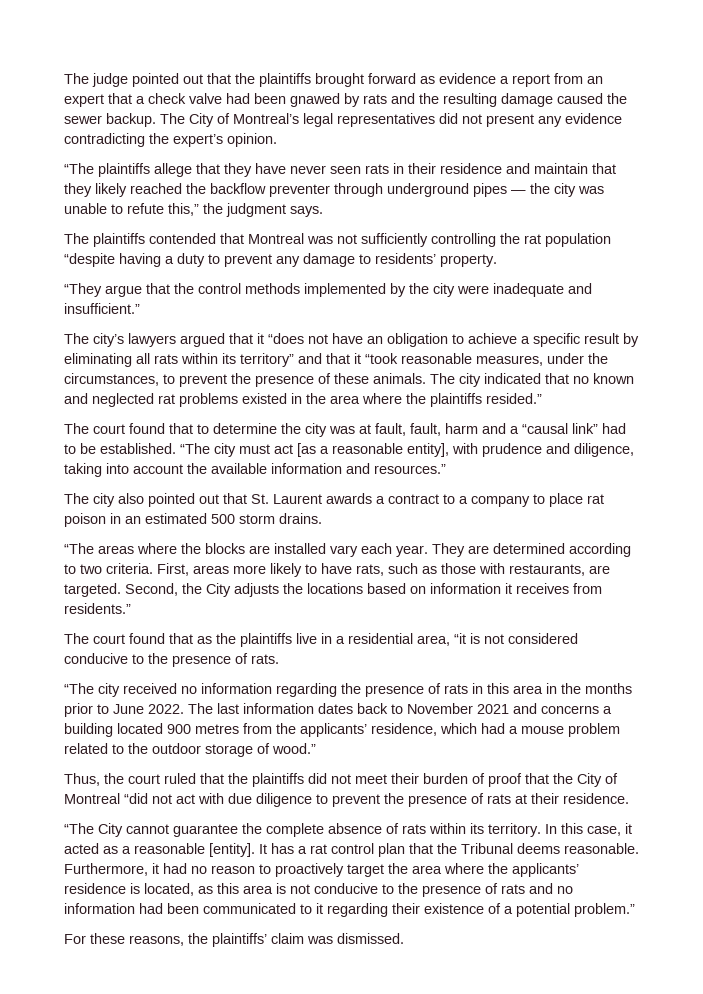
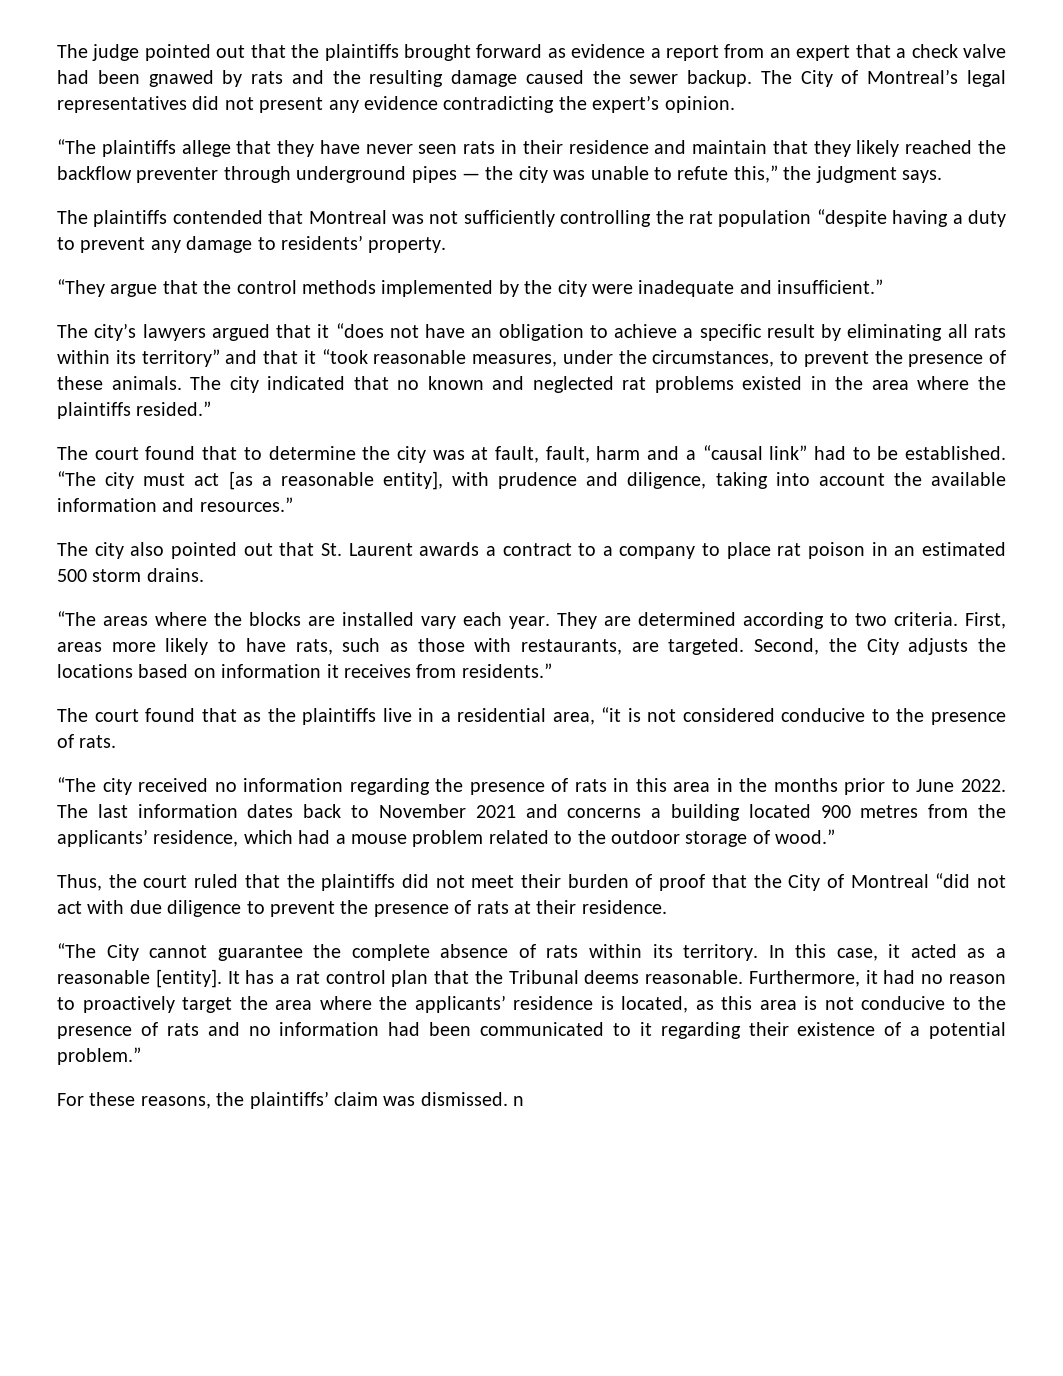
(404, 938) none -> [513,1096,525,1106] n

